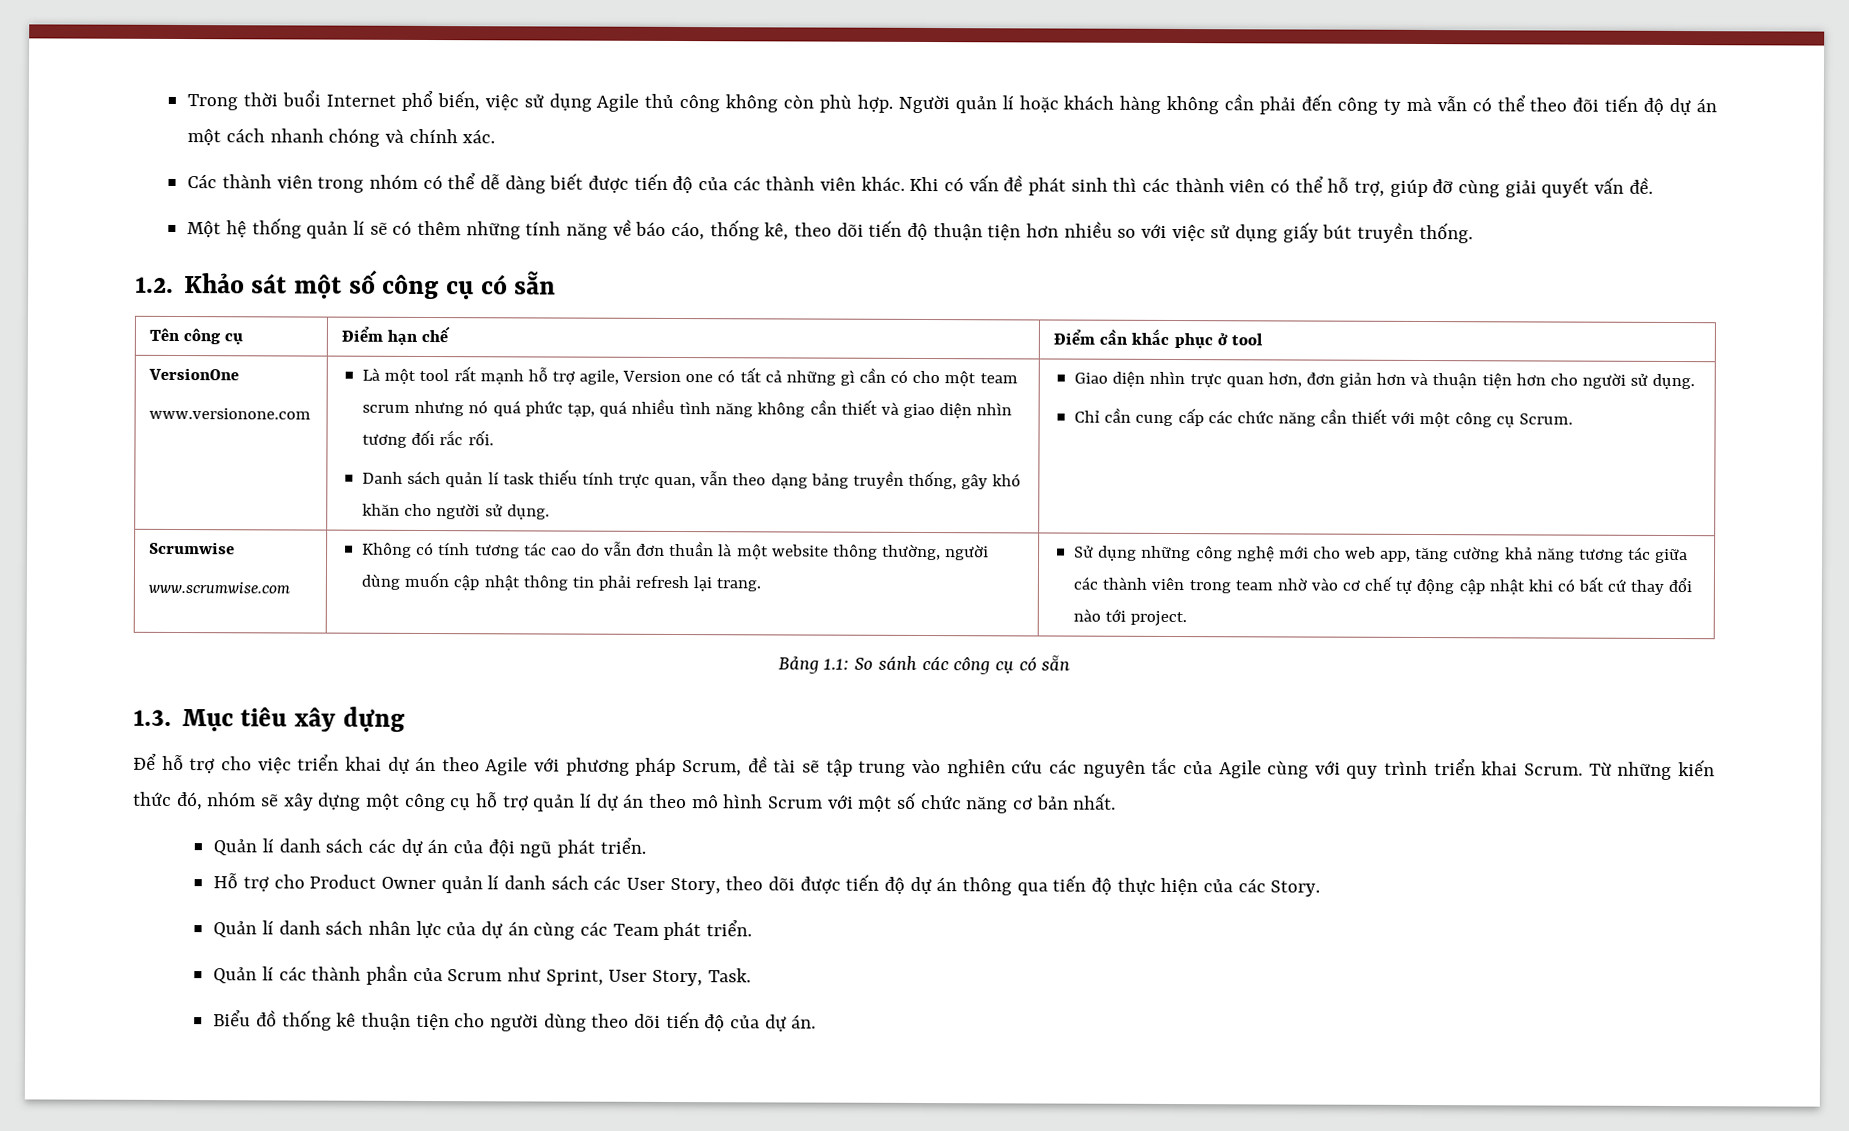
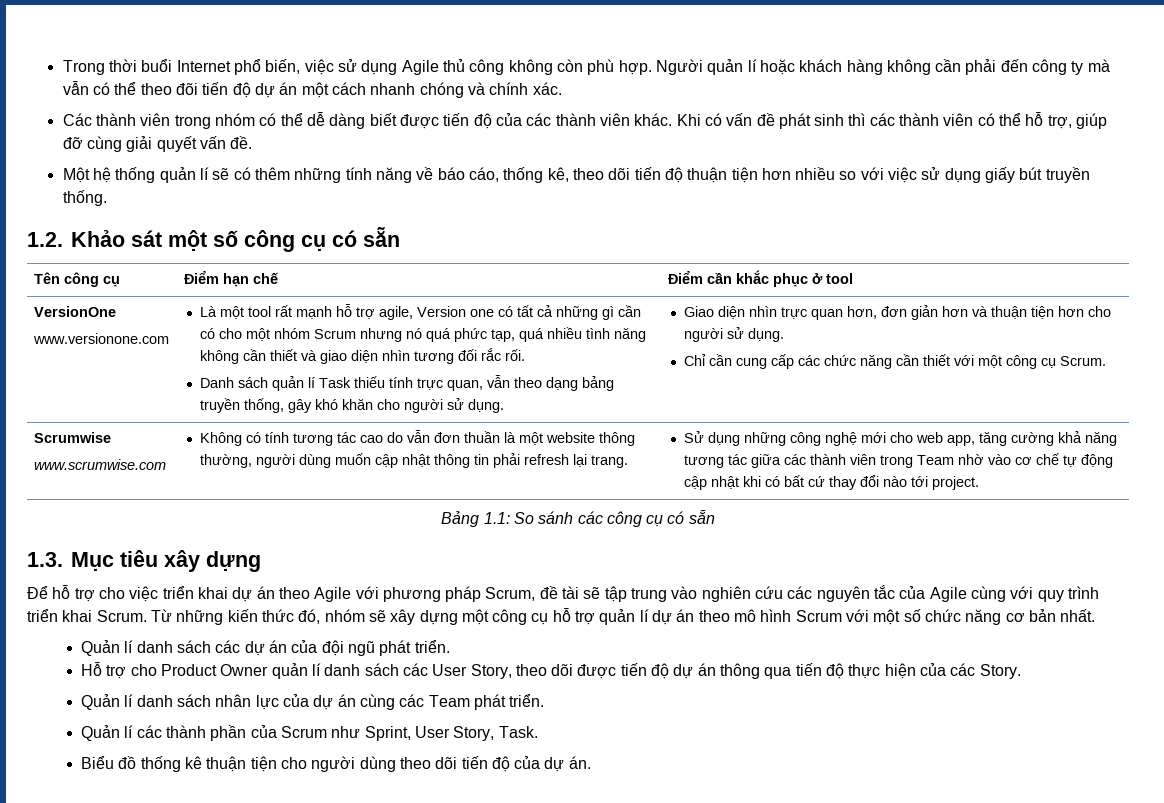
[979,373,1018,384] [362,404,411,413] team scrum -> [274,328,357,339] nhóm Scrum
[502,472,535,485] task -> [319,377,352,388] Task
[1234,580,1273,591] team -> [917,455,955,465] Team

